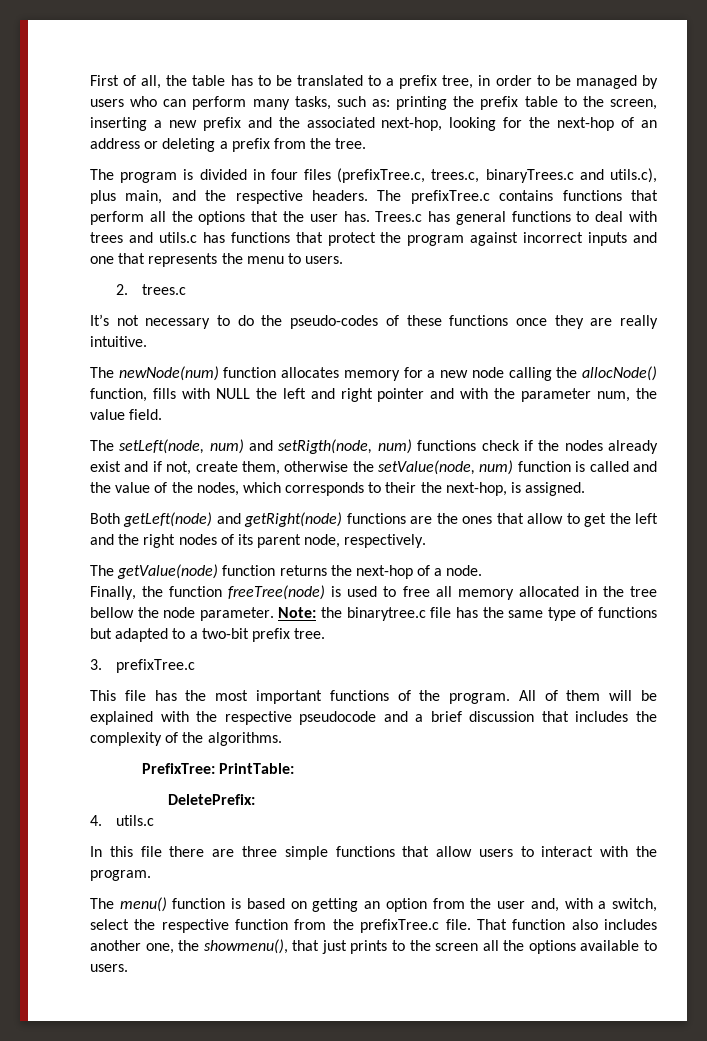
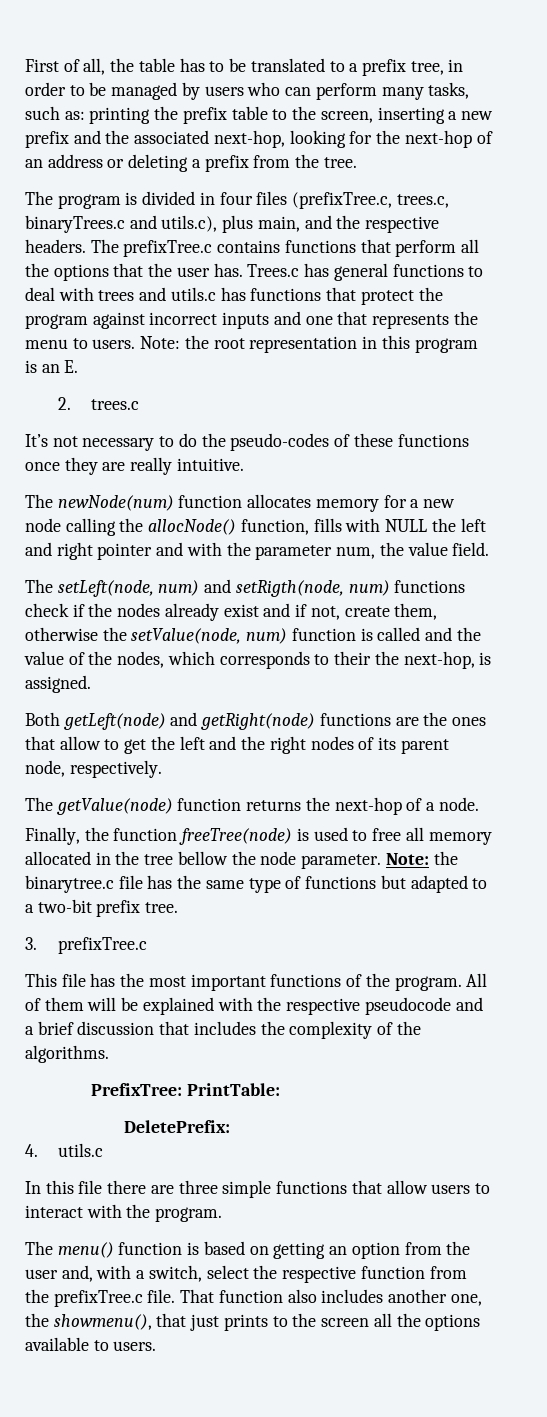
(344, 260) none -> [140,335,478,353] [25,360,79,373] Note: the root representation in this program is an E.

